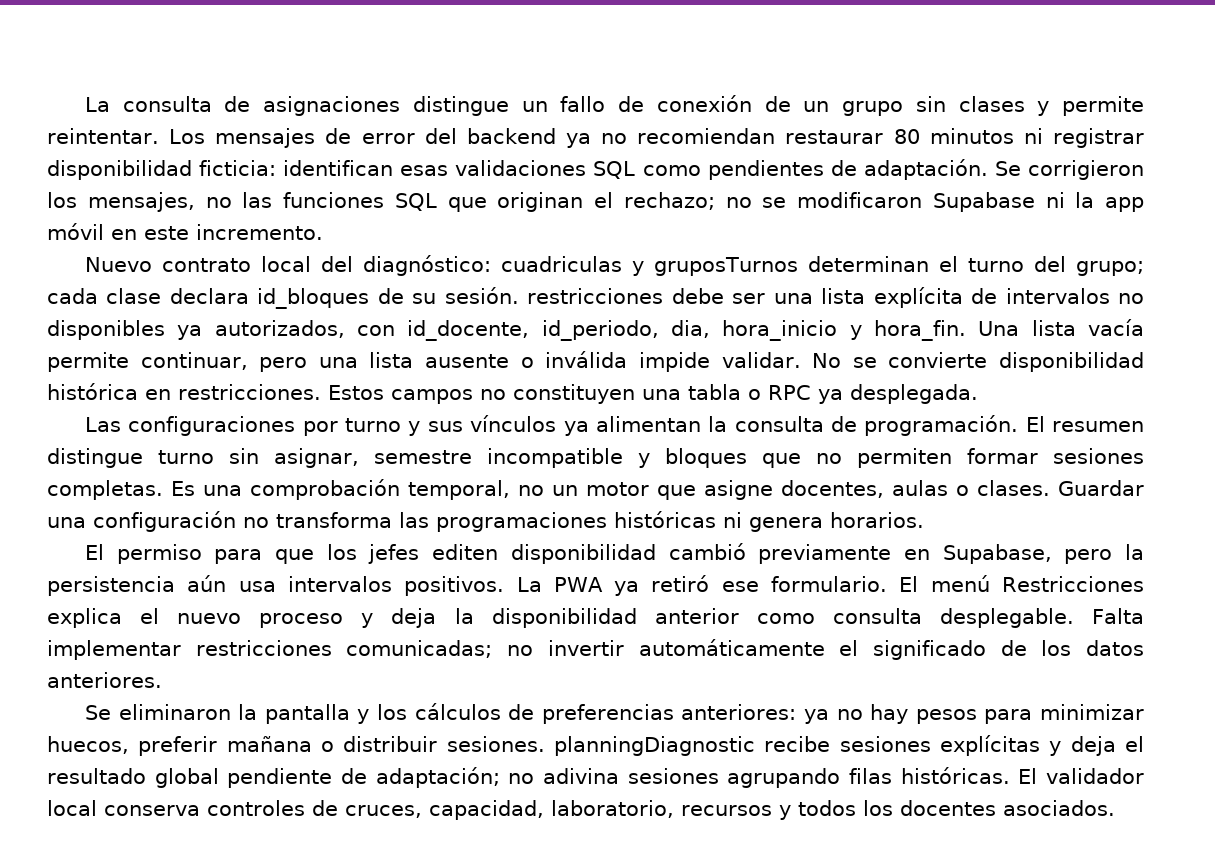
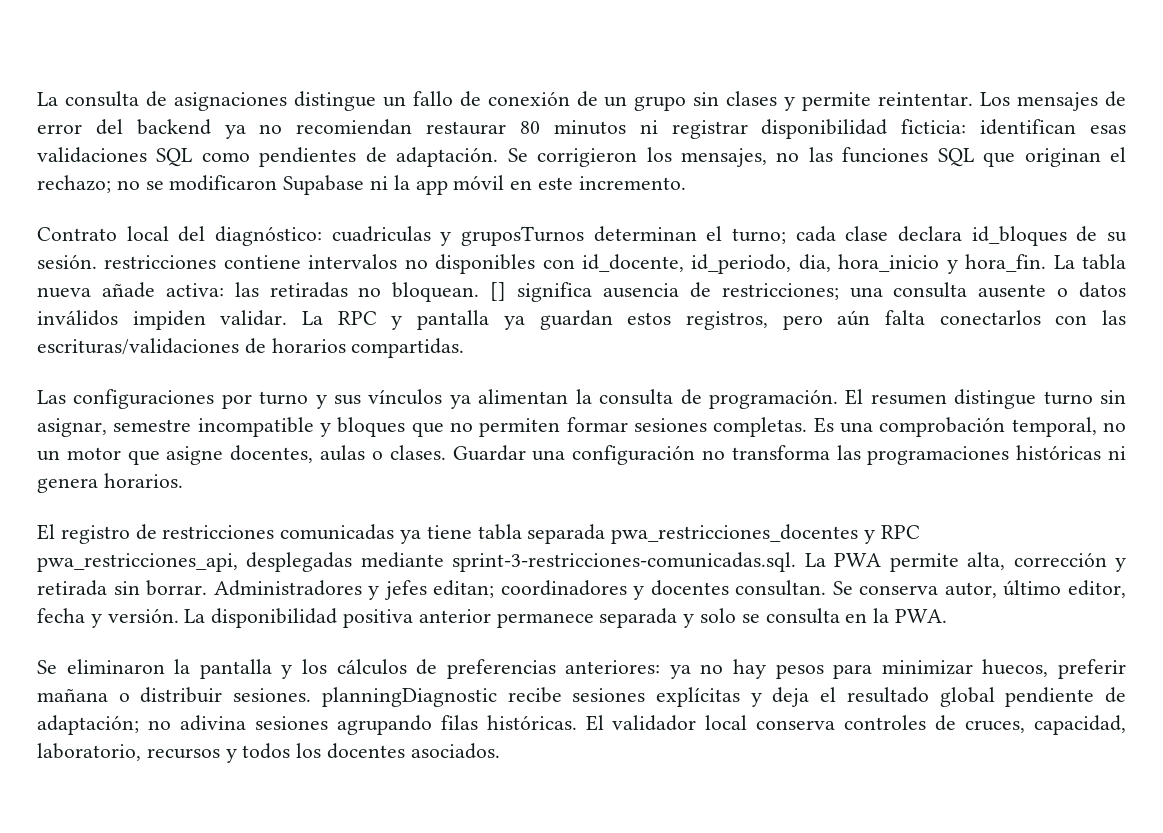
[84,257,252,272] Nuevo contrato -> [37,227,117,241] Contrato
[967,256,1144,276] turno del grupo; -> [731,228,786,244] turno;
[671,287,998,308] debe ser una lista explícita de -> [223,255,301,269] contiene
[177,320,345,340] ya autorizados, -> (536, 264) none
[978,319,1145,336] [47,351,1144,372] [47,383,978,404] Una lista vacía permite continuar, pero una lista ausente o inválida impide validar. No se convierte disponibilidad histórica en restricciones. Estos campos no constituyen una tabla o RPC ya desplegada. -> [1053,254,1127,270] [37,282,1126,302] [37,310,1126,330] [37,338,465,358] La tabla nueva añade activa: las retiradas no bloquean. [] significa ausencia de restricciones; una consulta ausente o datos inválidos impiden validar. La RPC y pantalla ya guardan estos registros, pero aún falta conectarlos con las escrituras/validaciones de horarios compartidas.
[116,543,1145,564] [47,575,1145,596] [47,608,1145,628] [47,639,1145,660] [47,672,162,688] permiso para que los jefes editen disponibilidad cambió previamente en Supabase, pero la persistencia aún usa intervalos positivos. La PWA ya retiró ese formulario. El menú Restricciones explica el nuevo proceso y deja la disponibilidad anterior como consulta desplegable. Falta implementar restricciones comunicadas; no invertir automáticamente el significado de los datos anteriores. -> [60,524,920,544] [37,552,1126,572] [37,580,1126,600] [37,608,948,628] registro de restricciones comunicadas ya tiene tabla separada pwa_restricciones_docentes y RPC pwa_restricciones_api, desplegadas mediante sprint-3-restricciones-comunicadas.sql. La PWA permite alta, corrección y retirada sin borrar. Administradores y jefes editan; coordinadores y docentes consultan. Se conserva autor, último editor, fecha y versión. La disponibilidad positiva anterior permanece separada y solo se consulta en la PWA.

